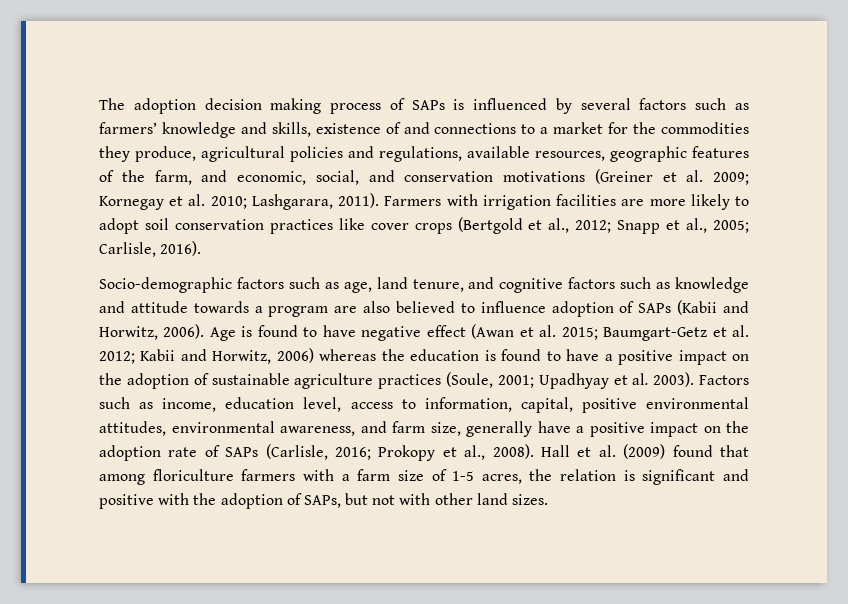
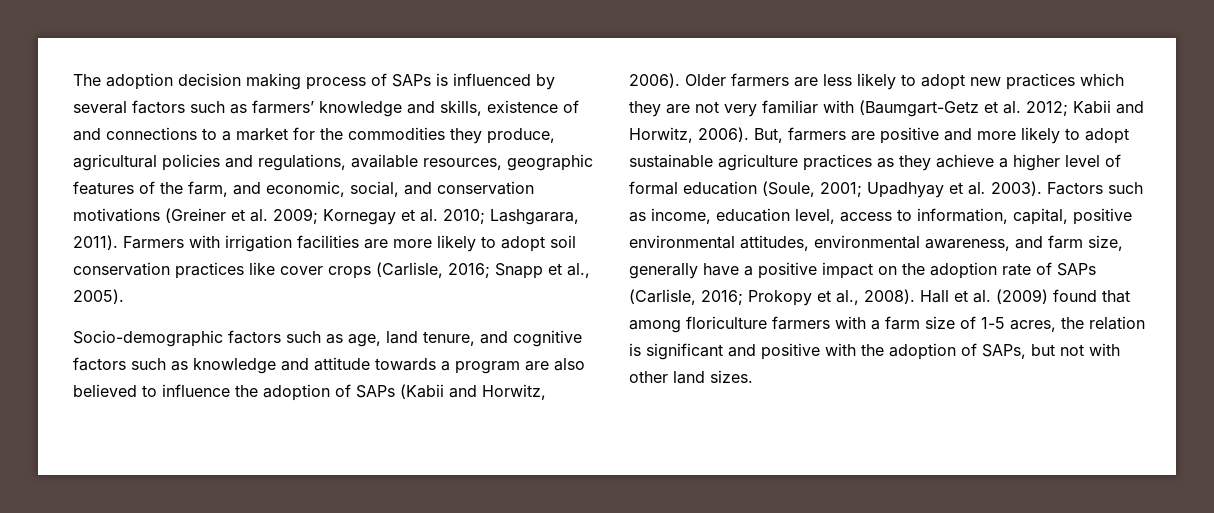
[457,217,750,234] [99,241,202,257] (Bertgold et al., 2012; Snapp et al., 2005; Carlisle, 2016). -> [376,262,590,279] [73,289,124,304] (Carlisle, 2016; Snapp et al., 2005).
(546, 307) none -> [235,385,258,397] the
[209,324,708,341] Age is found to have negative effect (Awan et al. 2015; Baumgart-Getz -> [685,73,1124,90] [629,100,979,117] Older farmers are less likely to adopt new practices which they are not very familiar with (Baumgart-Getz
[276,348,750,365] [99,373,442,389] 2006) whereas the education is found to have a positive impact on the adoption of sustainable agriculture practices -> [698,127,1129,144] [629,154,1121,171] [629,181,757,195] 2006). But, farmers are positive and more likely to adopt sustainable agriculture practices as they achieve a higher level of formal education

